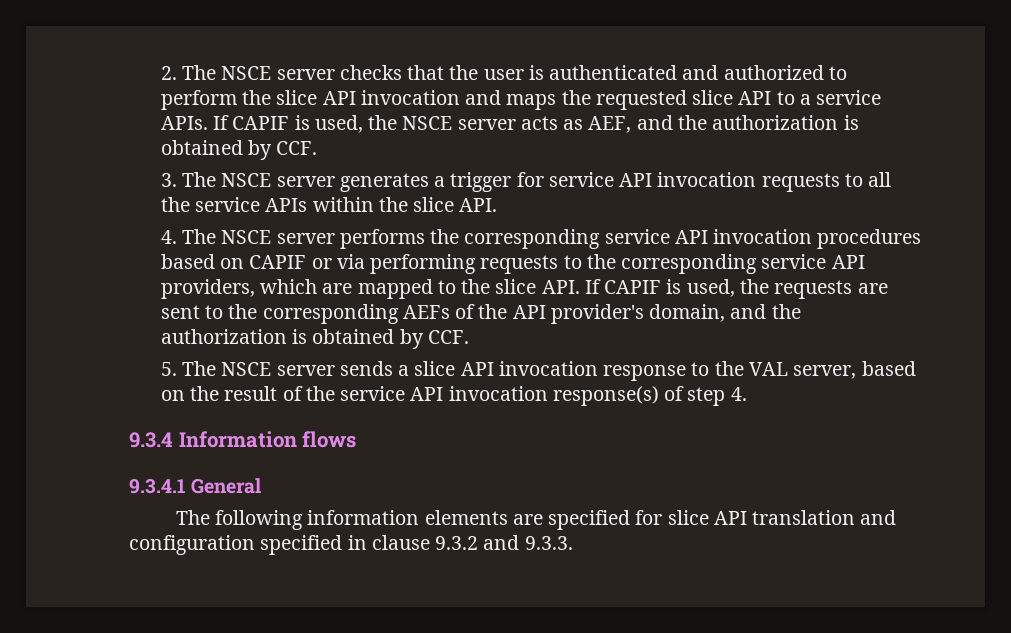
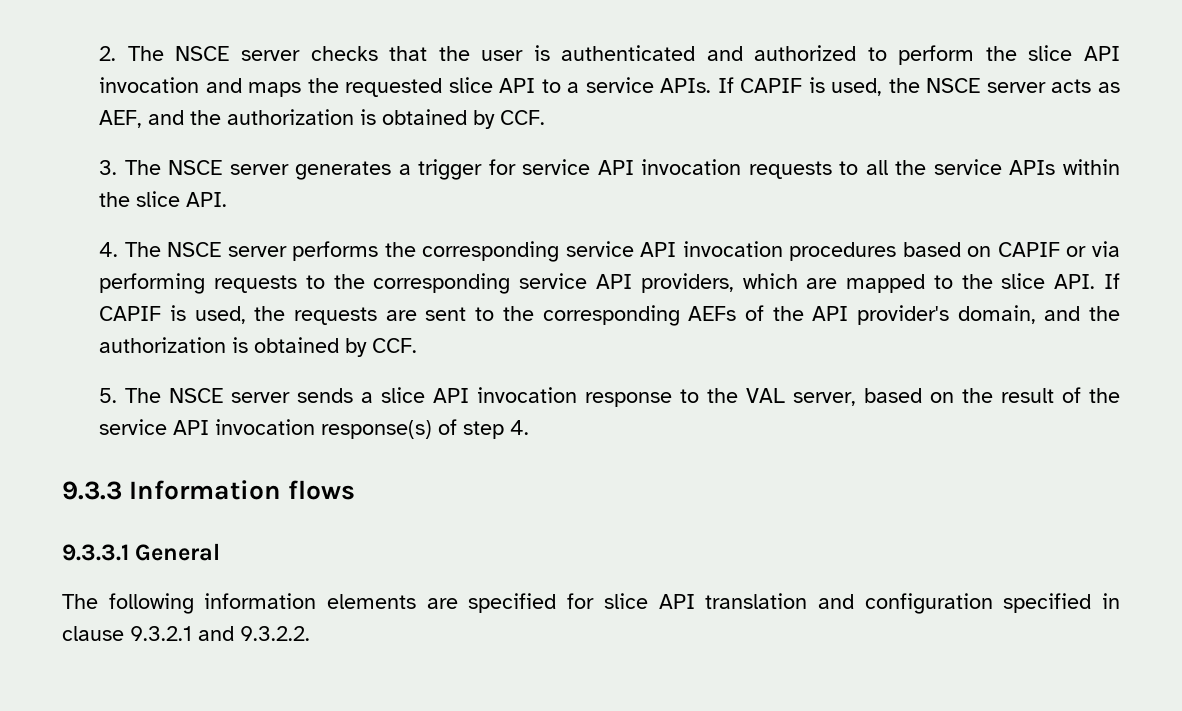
[129,432,173,448] 9.3.4 -> [62,481,122,500] 9.3.3
[129,478,186,494] 9.3.4.1 -> [62,544,129,561] 9.3.3.1
[435,535,573,550] 9.3.2 and 9.3.3. -> [130,626,310,641] 9.3.2.1 and 9.3.2.2.

